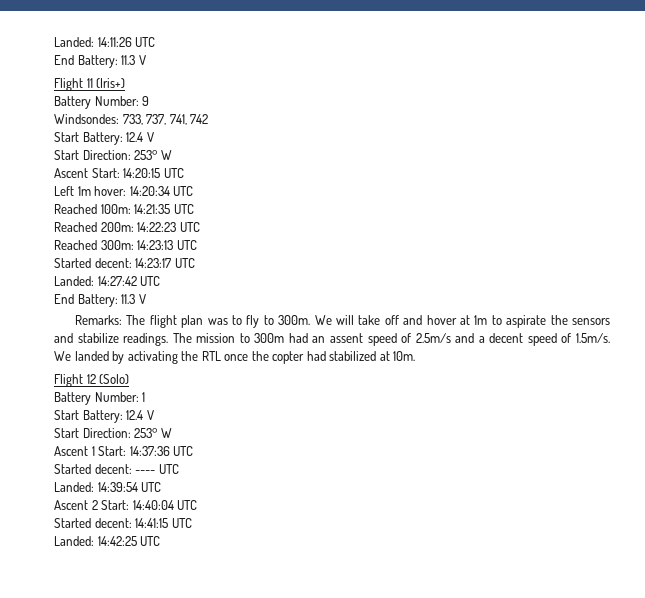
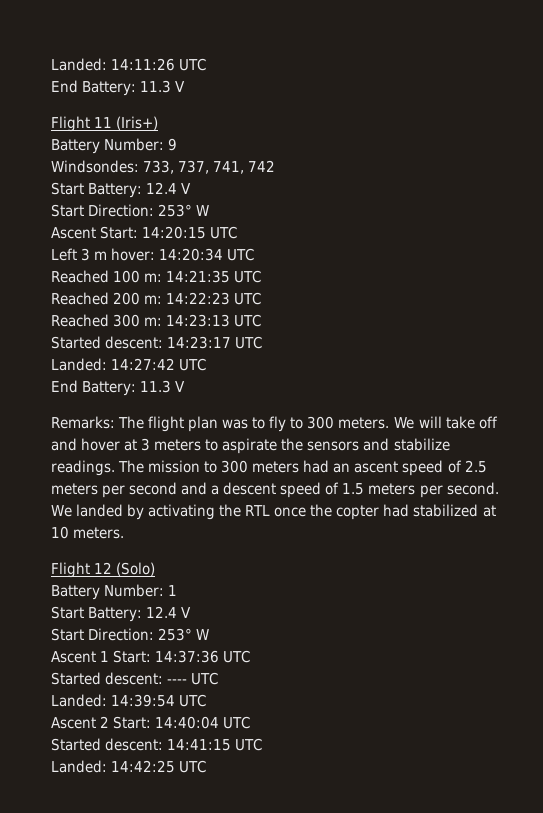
[77,186,91,196] 1m -> [81,248,108,261] 3 m
[100,204,131,214] 100m: -> [113,270,163,283] 100 m:
[100,222,134,232] 200m: -> [113,292,163,305] 200 m:
[100,240,134,250] 300m: -> [113,314,163,327] 300 m:
[94,258,132,268] decent: -> [105,336,164,349] descent:
[278,315,311,325] 300m. -> [307,416,390,429] 300 meters.
[474,315,488,325] 1m -> [141,438,202,451] 3 meters
[254,333,285,343] 300m -> [221,460,300,473] 300 meters
[330,333,451,346] assent speed of 2.5m/s -> [354,460,487,476] [51,482,178,498] ascent speed of 2.5 meters per second
[489,333,610,346] decent speed of 1.5m/s. -> [223,482,499,498] descent speed of 1.5 meters per second.
[393,351,416,361] 10m. -> [51,526,125,539] 10 meters.
[94,464,132,474] decent: -> [105,672,164,685] descent:
[94,518,132,528] decent: -> [105,738,164,751] descent:

